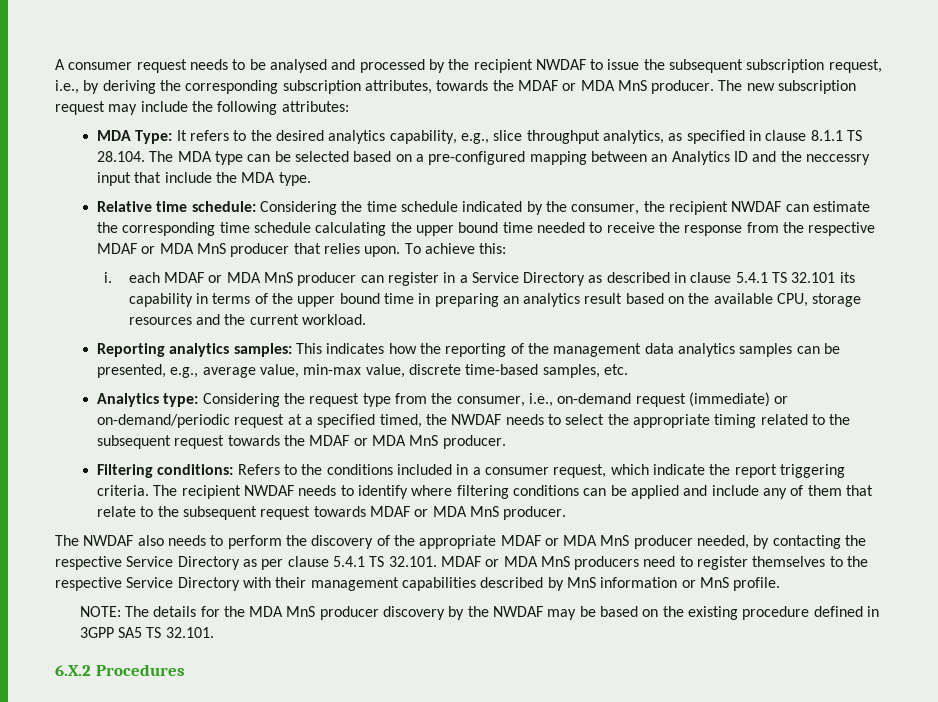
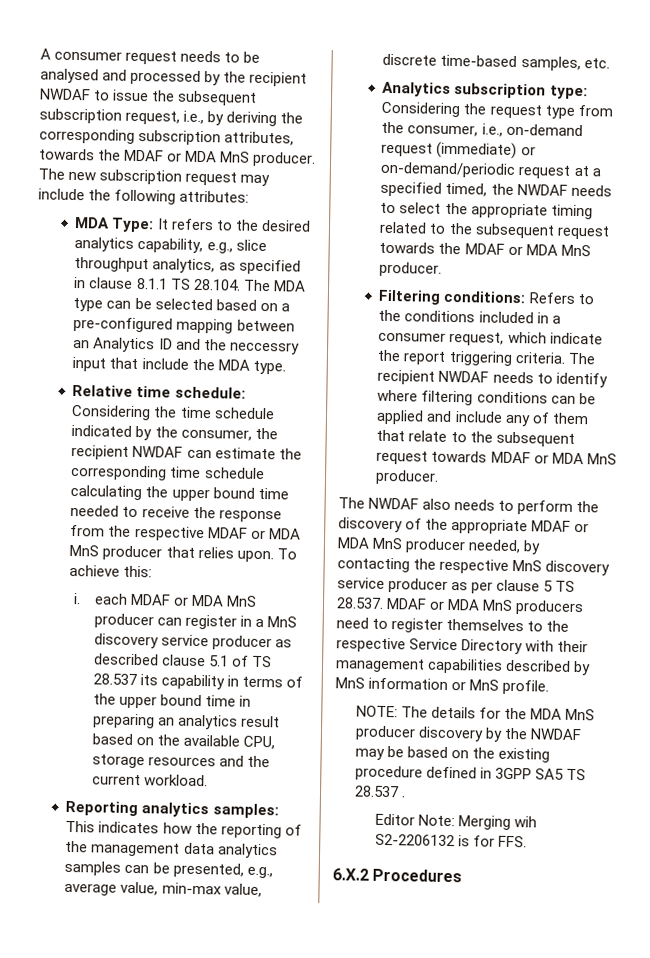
[471,272,836,286] Service Directory as described in clause 5.4.1 TS 32.101 -> [267,616,298,628] [93,633,292,651] [93,653,272,668] [92,673,137,686] MnS discovery service producer as described clause 5.1 of TS 28.537
(160, 400) none -> [454,83,547,99] subscription
[126,556,437,570] Service Directory as per clause 5.4.1 TS 32.101. -> [512,559,611,576] [337,577,576,594] [336,597,384,609] MnS discovery service producer as per clause 5 TS 28.537.
[165,627,214,638] 32.101. -> [353,785,405,798] [374,813,537,830] [374,833,527,848] 28.537 . // Editor Note: Merging wih S2-2206132 is for FFS.

